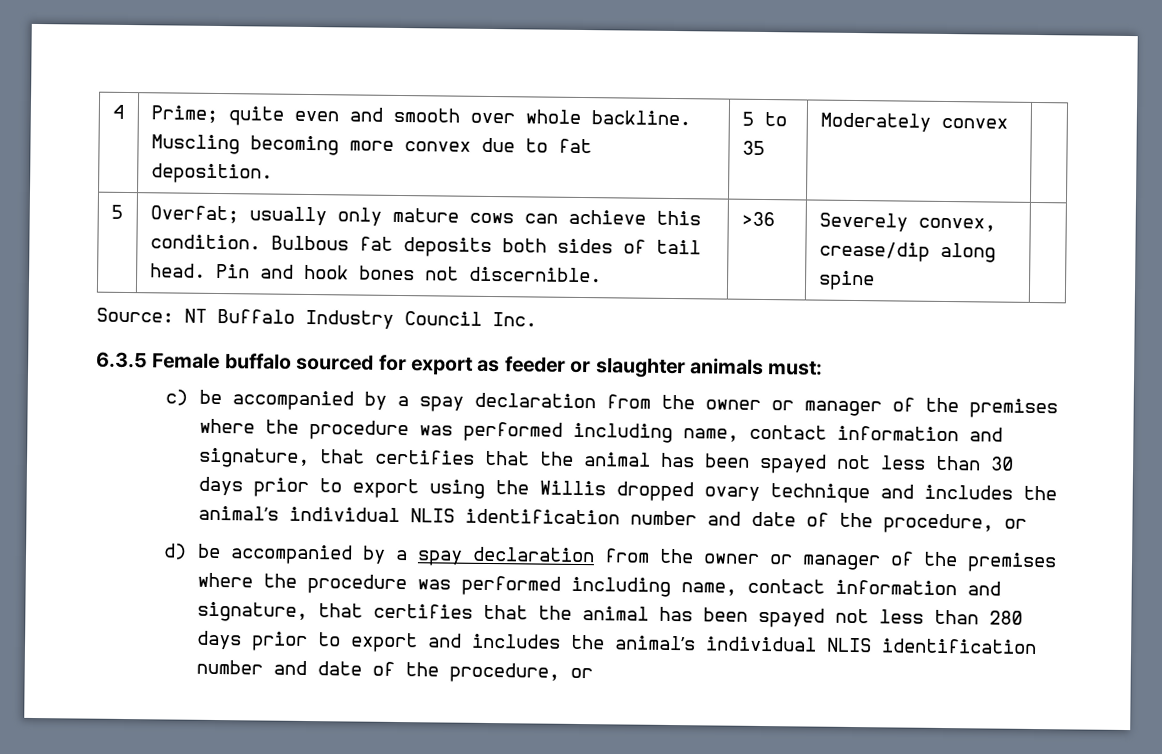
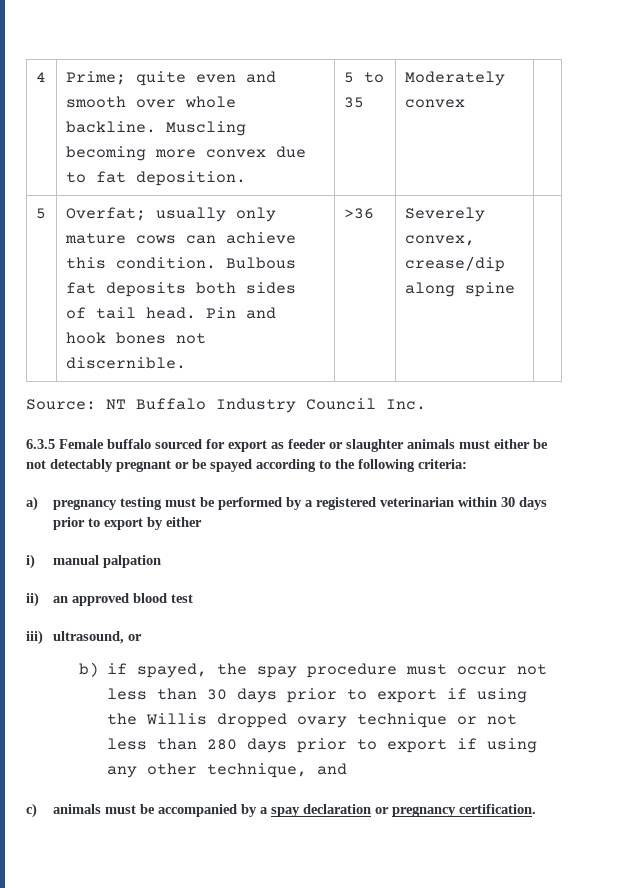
[768,360,824,376] [164,389,1059,419] [199,418,1004,444] [198,447,828,474] must: // c) be accompanied by a spay declaration from the owner or manager of the premises where the procedure was performed including name, contact information and signature, that certifies that the animal has been spayed -> [459,439,548,449] [26,459,467,472] [26,496,547,511] [52,517,202,530] [26,554,161,569] [26,592,193,607] [26,630,142,645] [79,662,508,678] must either be not detectably pregnant or be spayed according to the following criteria: // a) pregnancy testing must be performed by a registered veterinarian within 30 days prior to export by either // i) manual palpation // ii) an approved blood test // iii) ultrasound, or // b) if spayed, the spay procedure must occur
(420, 488) none -> [447,688,468,699] if
[880,484,1058,501] [198,505,1028,534] [162,543,1058,573] [197,572,1002,598] [197,601,826,628] and includes the animal’s individual NLIS identification number and date of the procedure, or // d) be accompanied by a spay declaration from the owner or manager of the premises where the procedure was performed including name, contact information and signature, that certifies that the animal has been spayed -> [457,716,478,725] or
[428,633,1038,655] [196,659,594,683] and includes the animal’s individual NLIS identification number and date of the procedure, or -> [457,738,538,753] [107,763,348,778] [26,803,536,818] if using any other technique, and // c) animals must be accompanied by a spay declaration or pregnancy certification.

